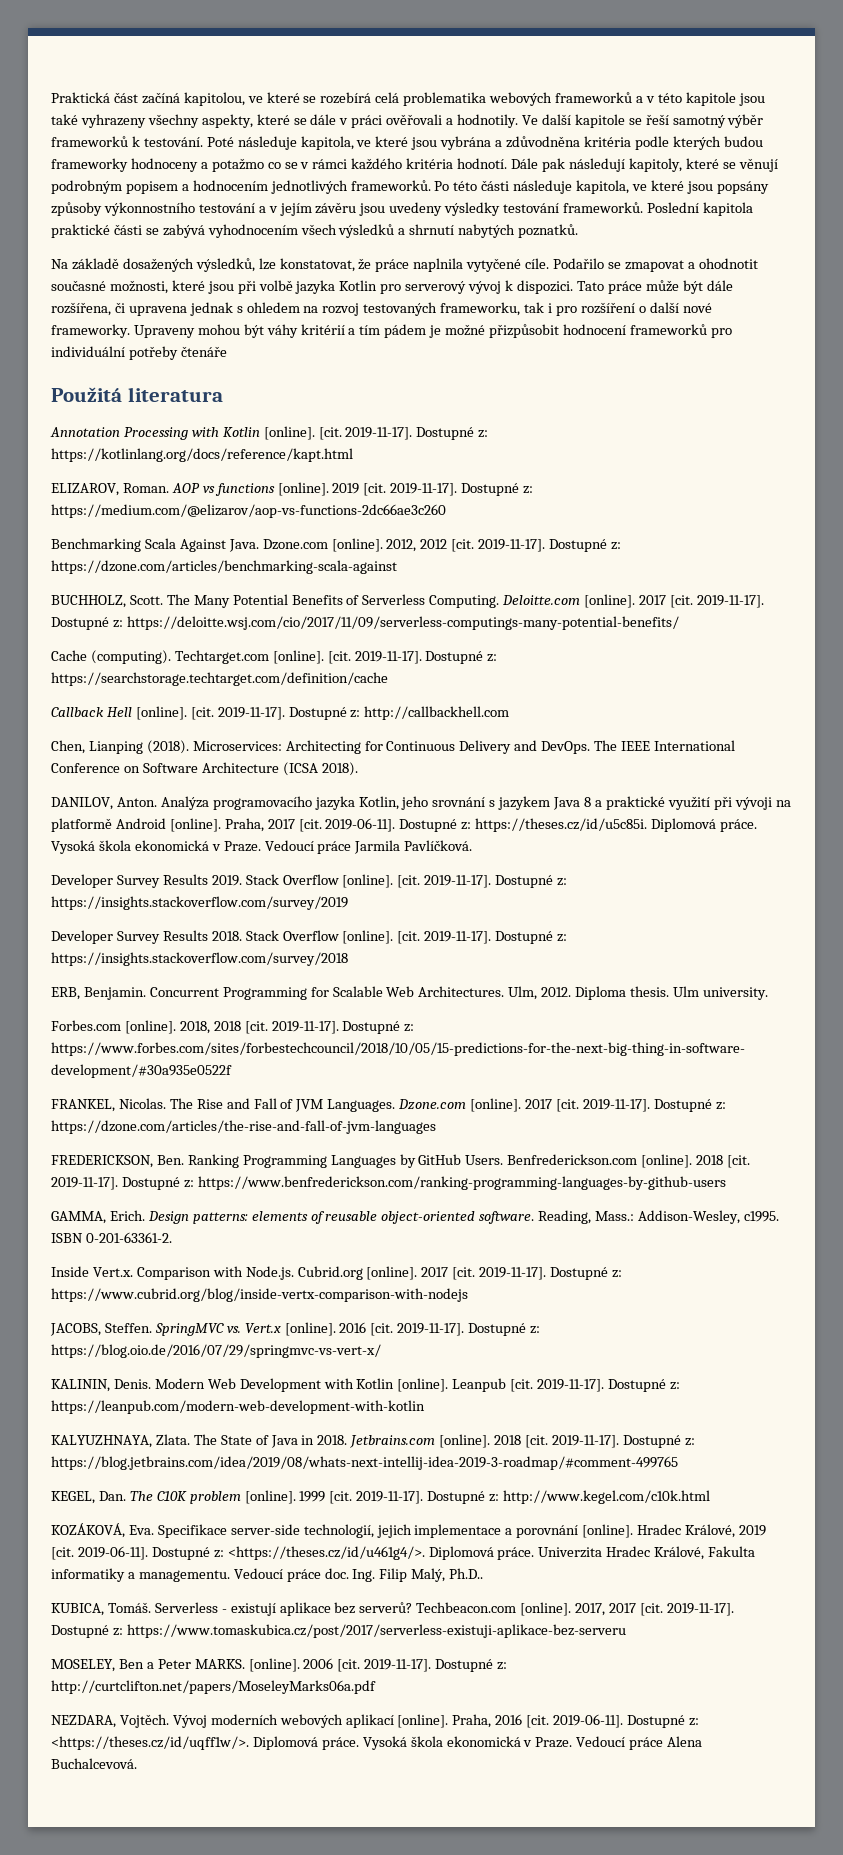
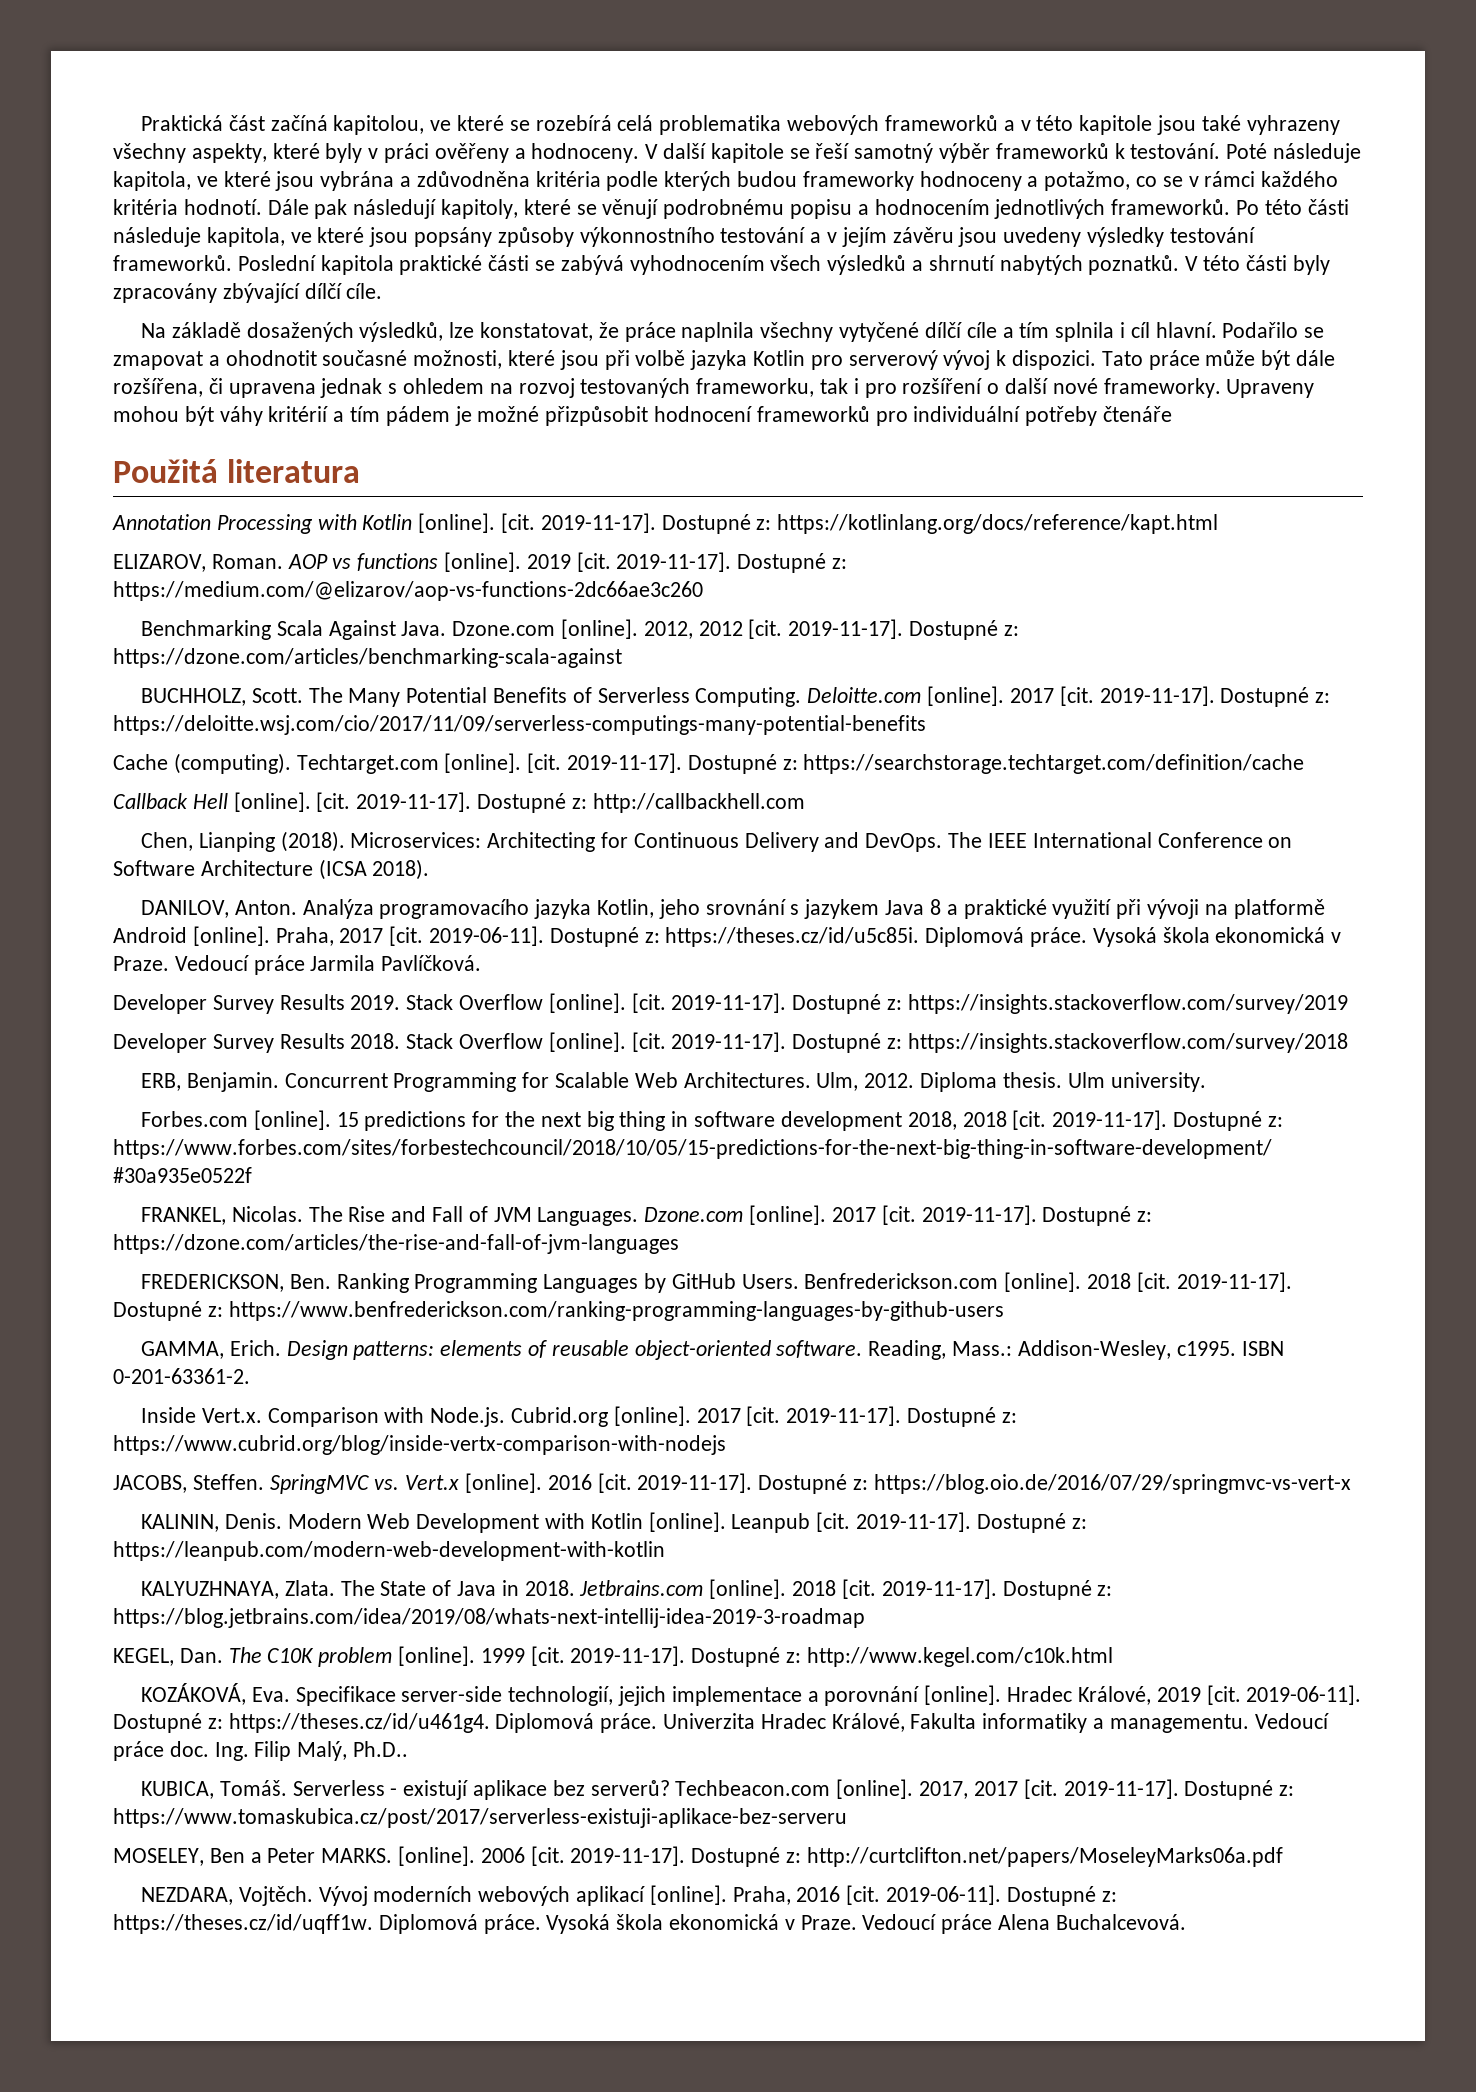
[293,114,538,128] se dále v práci ověřovali a hodnotily. Ve -> [325,143,659,163] byly v práci ověřeny a hodnoceny. V
[211,158,264,172] potažmo -> [1044,171,1131,191] potažmo,
[51,180,178,194] podrobným popisem -> [663,199,853,219] podrobnému popisu
(579, 231) none -> [1185,255,1330,275] [113,283,383,303] V této části byly zpracovány zbývající dílčí cíle.
[466,258,550,272] vytyčené cíle. -> [760,322,1217,342] všechny vytyčené dílčí cíle a tím splnila i cíl hlavní.
[126,616,679,630] https://deloitte.wsj.com/cio/2017/11/09/serverless-computings-many-potential-benefits/ -> [113,715,926,735] https://deloitte.wsj.com/cio/2017/11/09/serverless-computings-many-potential-benefits
(176, 1027) none -> [336,1111,902,1131] 15 predictions for the next big thing in software development
[51,1344,381,1358] https://blog.oio.de/2016/07/29/springmvc-vs-vert-x/ -> [873,1474,1351,1494] https://blog.oio.de/2016/07/29/springmvc-vs-vert-x
[51,1456,678,1470] https://blog.jetbrains.com/idea/2019/08/whats-next-intellij-idea-2019-3-roadmap/#comment-499765 -> [113,1608,865,1628] https://blog.jetbrains.com/idea/2019/08/whats-next-intellij-idea-2019-3-roadmap
[227,1546,425,1560] <https://theses.cz/id/u461g4/>. -> [228,1713,490,1733] https://theses.cz/id/u461g4.
[51,1736,249,1750] <https://theses.cz/id/uqff1w/>. -> [113,1914,373,1934] https://theses.cz/id/uqff1w.

